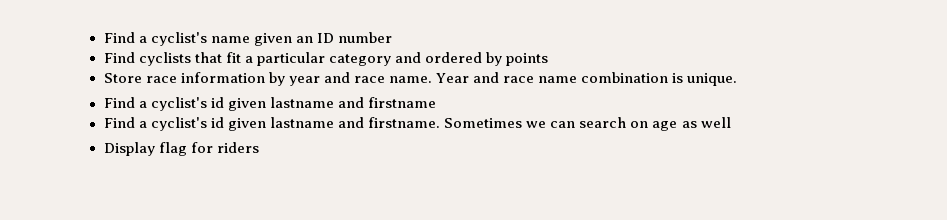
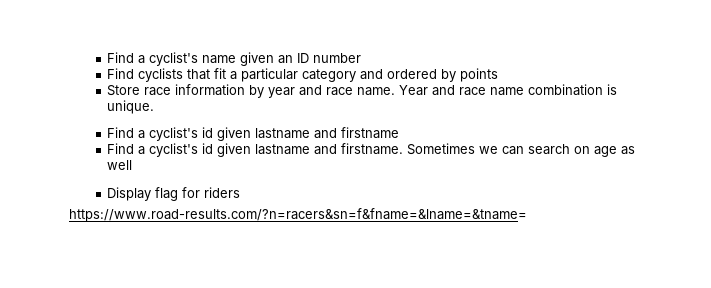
(259, 147) none -> [69,208,527,222] // https://www.road-results.com/?n=racers&sn=f&fname=&lname=&tname=

